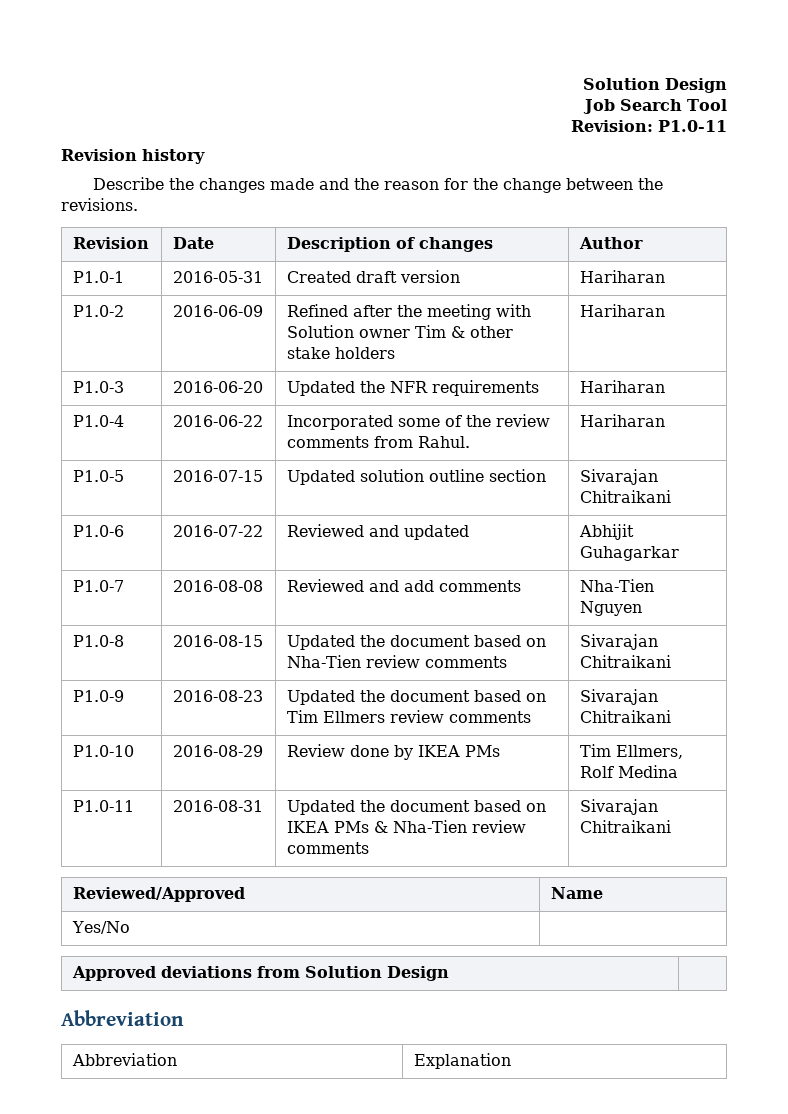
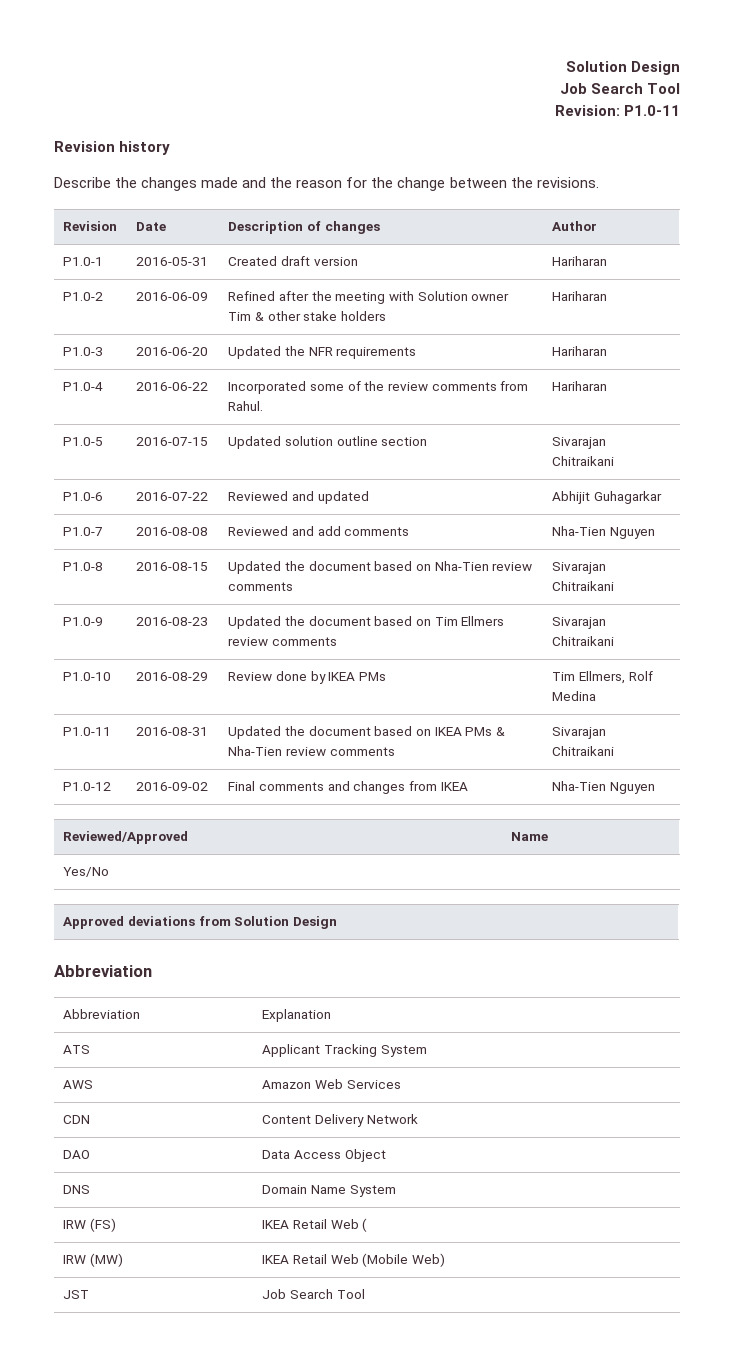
(671, 826) none -> [63,782,112,791] [136,782,209,791] [228,781,468,794] [552,781,656,794] // P1.0-12 | 2016-09-02 | Final comments and changes from IKEA | Nha-Tien Nguyen
(511, 1061) none -> [63,1045,91,1054] [262,1044,427,1057] [63,1080,94,1089] [262,1079,401,1089] [63,1115,91,1124] [262,1114,418,1127] [63,1150,91,1159] [262,1149,386,1162] [63,1185,91,1194] [262,1185,396,1197] [63,1218,117,1232] [262,1218,368,1232] [63,1253,124,1267] [262,1253,446,1267] [63,1290,90,1299] [262,1289,365,1299] // ATS | Applicant Tracking System // AWS | Amazon Web Services // CDN | Content Delivery Network // DAO | Data Access Object // DNS | Domain Name System // IRW (FS) | IKEA Retail Web ( // IRW (MW) | IKEA Retail Web (Mobile Web) // JST | Job Search Tool

